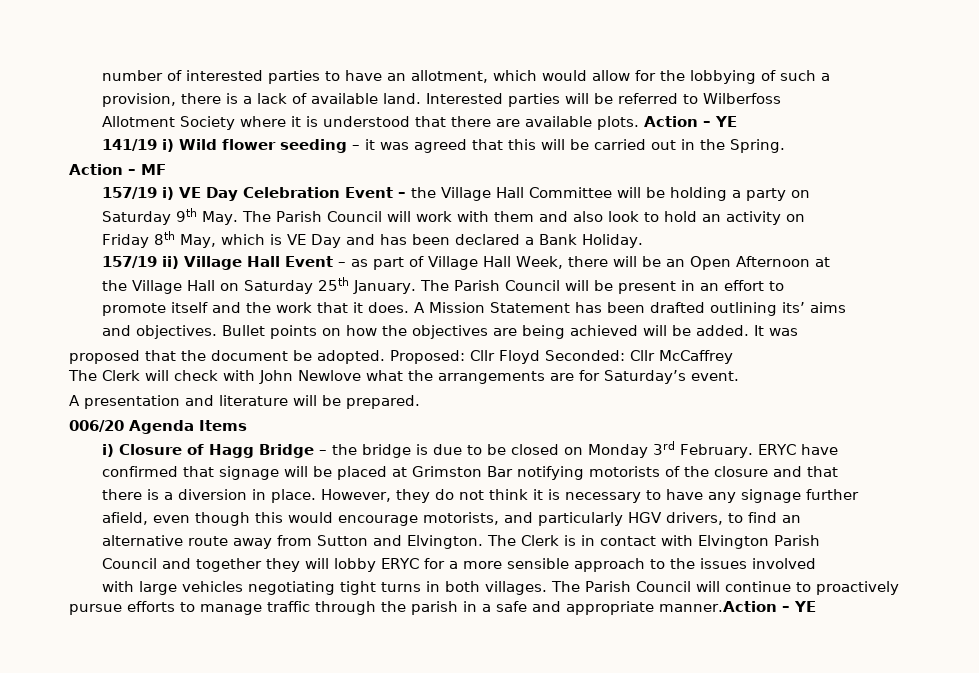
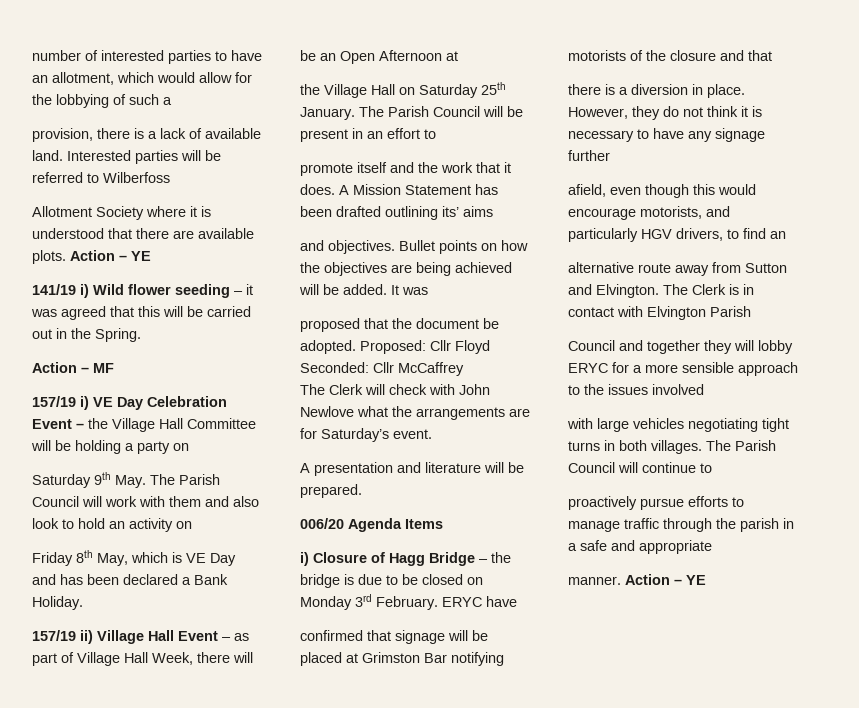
(811, 587) none -> (712, 468) //
[659,601,777,612] manner.Action -> [568,574,670,585] // manner. Action

